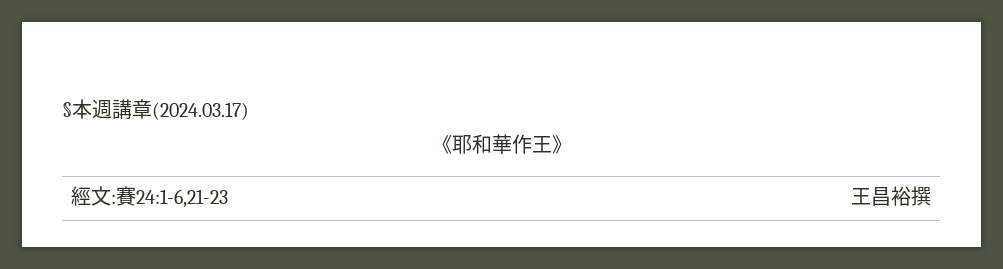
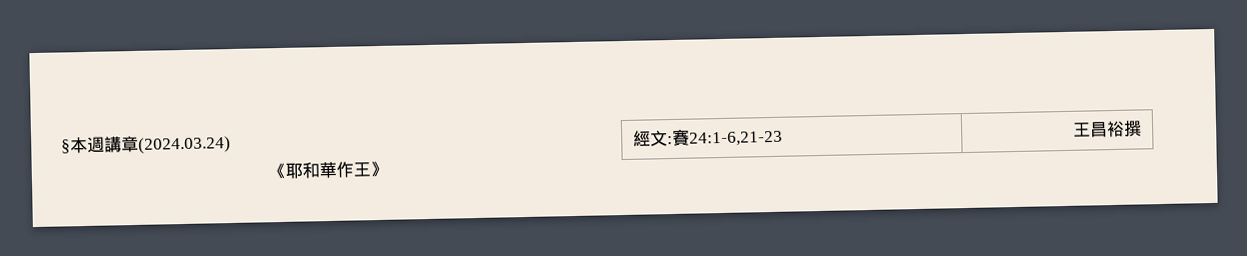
[152,102,249,120] (2024.03.17) -> [138,136,231,154] (2024.03.24)

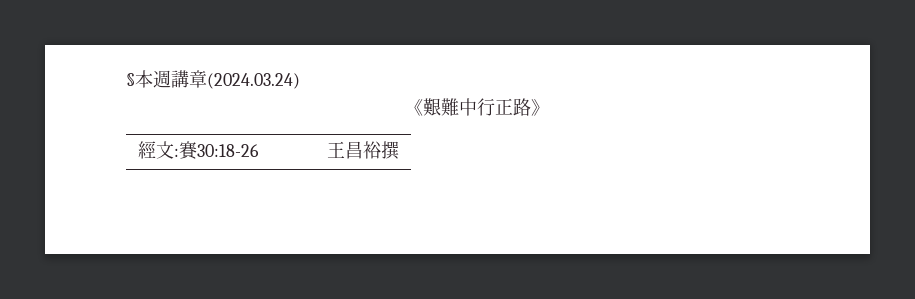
[284,161,371,179] 耶和華作王 -> [423,98,531,116] 艱難中行正路
[689,130,784,147] 24:1-6,21-23 -> [196,144,259,157] 30:18-26

